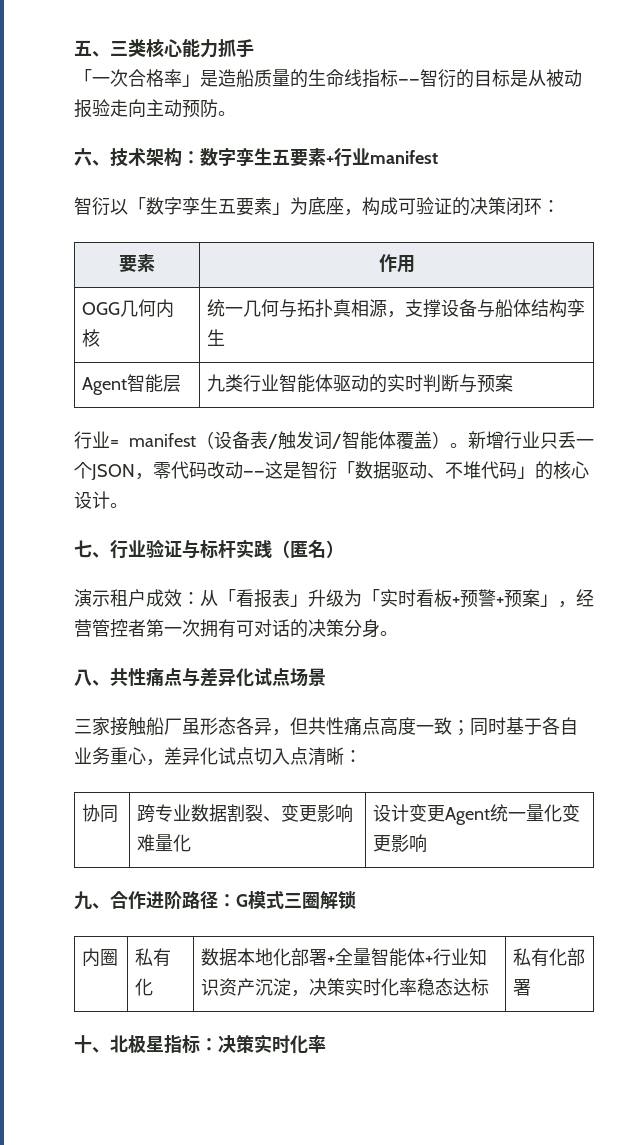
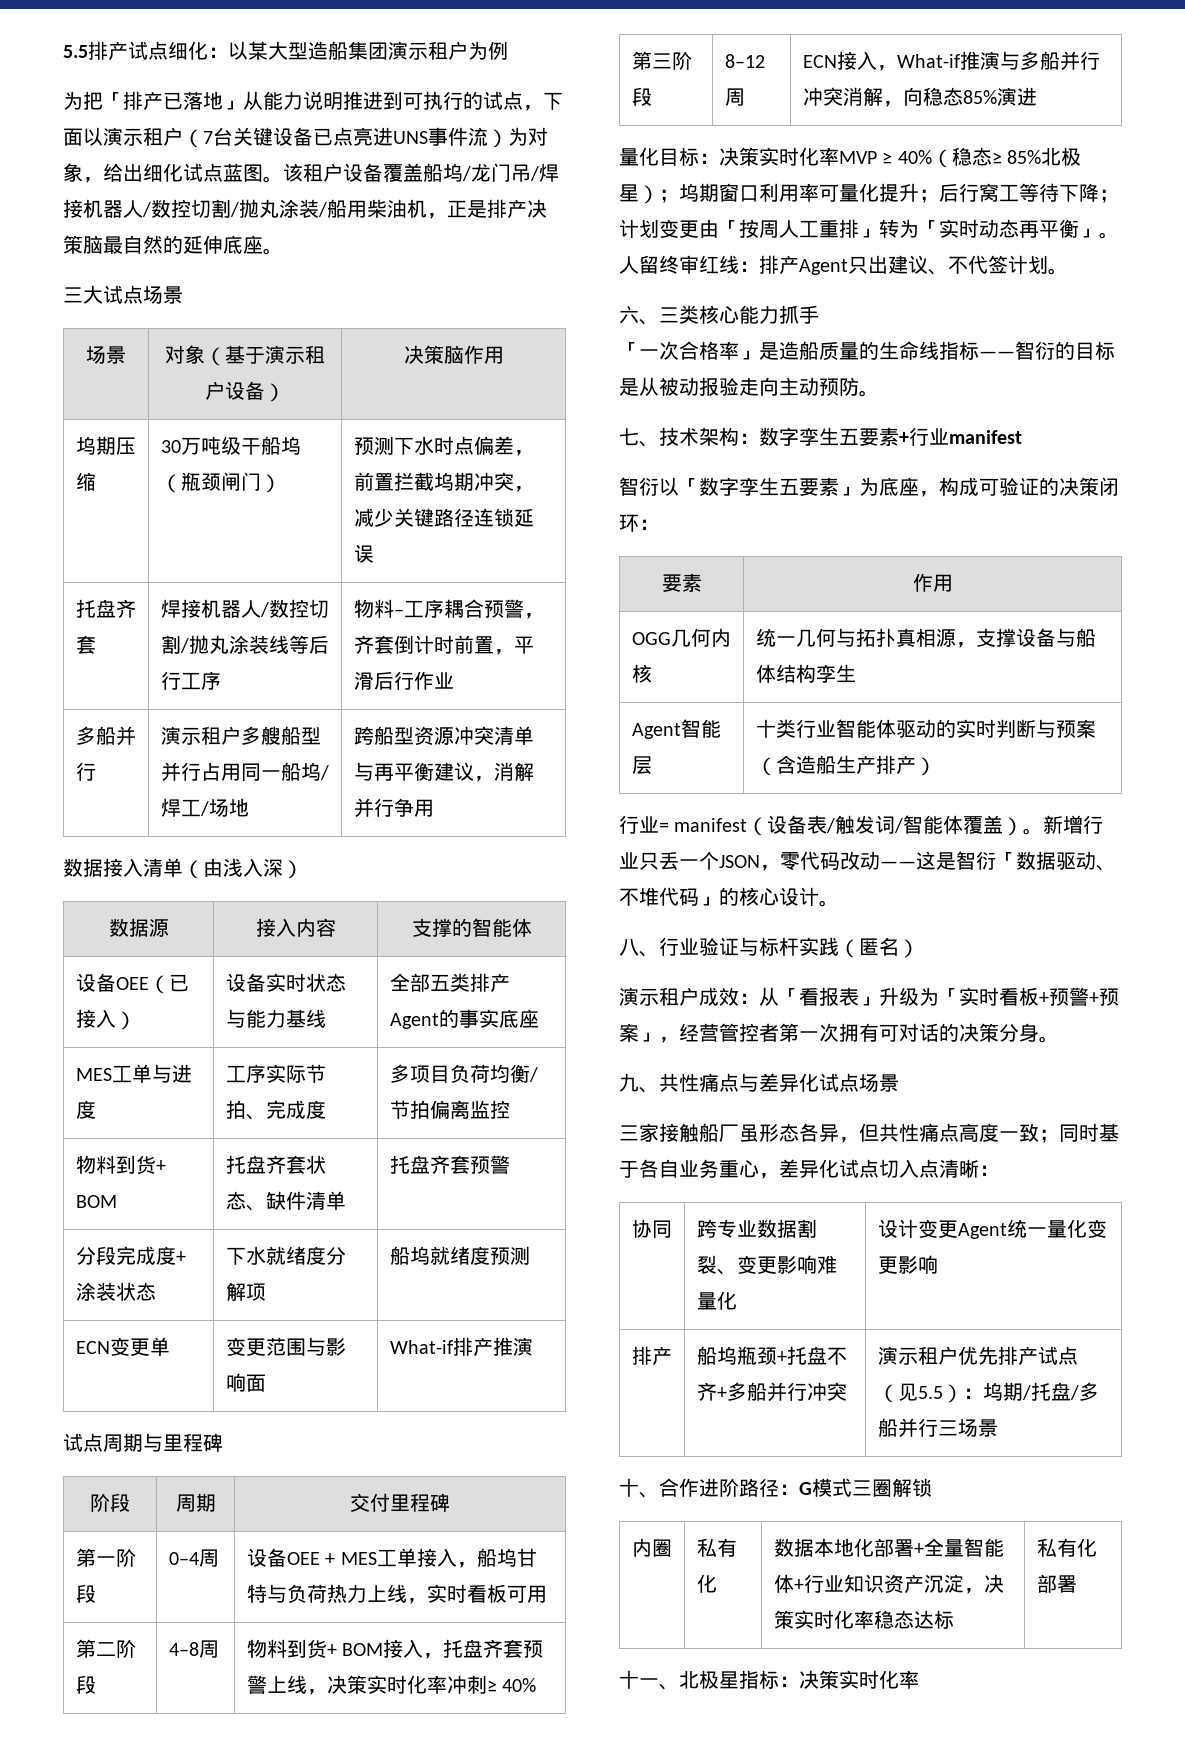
[74,40,92,56] 五 -> [63,41,508,60] [63,91,563,111] [63,127,548,148] [63,163,559,183] [63,199,547,219] [63,235,283,255] [63,285,183,304] [86,346,126,364] [165,345,325,366] [205,381,285,402] [403,345,504,364] [75,436,136,455] [75,472,96,491] [160,436,301,455] [160,472,281,493] [353,436,534,456] [353,472,534,492] [353,508,534,527] [353,544,374,563] [75,599,136,618] [75,635,96,654] [160,599,329,618] [160,635,329,654] [160,671,221,690] [353,599,544,619] [353,635,534,655] [353,671,454,690] [75,726,136,746] [75,762,96,781] [160,726,321,745] [160,762,329,782] [160,798,249,817] [353,726,534,746] [353,762,534,782] [353,798,434,818] [63,858,303,879] [108,918,169,937] [255,918,336,937] [411,918,532,937] [75,973,189,994] [75,1009,136,1030] [225,973,346,992] [225,1009,326,1028] [389,973,510,992] [389,1009,539,1029] [75,1064,192,1083] [75,1100,96,1119] [225,1064,326,1083] [225,1100,326,1120] [389,1064,538,1083] [389,1100,510,1119] [75,1155,166,1175] [75,1195,117,1208] [225,1155,326,1174] [225,1191,346,1211] [389,1155,510,1174] [75,1246,186,1265] [75,1282,156,1301] [225,1246,346,1265] [225,1282,266,1301] [389,1246,530,1265] [75,1337,170,1356] [225,1337,346,1356] [225,1373,266,1392] [389,1337,533,1356] [63,1433,223,1452] [90,1493,130,1512] [175,1493,216,1512] [350,1493,450,1512] [75,1548,136,1567] [75,1584,96,1603] [168,1549,219,1567] [246,1548,537,1568] [246,1584,547,1604] [75,1639,136,1658] [75,1675,96,1694] [168,1640,219,1658] [246,1639,544,1659] [246,1675,537,1695] [631,51,692,70] [631,87,652,106] [724,54,765,68] [724,88,745,106] [802,51,1100,71] [802,87,1037,107] [619,147,1082,168] [619,183,1119,204] [619,219,1119,239] [619,255,1068,275] [619,306,639,324] 5.5排产试点细化：以某大型造船集团演示租户为例 // 为把「排产已落地」从能力说明推进到可执行的试点，下面以演示租户（7台关键设备已点亮进UNS事件流）为对象，给出细化试点蓝图。该租户设备覆盖船坞/龙门吊/焊接机器人/数控切割/抛丸涂装/船用柴油机，正是排产决策脑最自然的延伸底座。 // 三大试点场景 // 场景 | 对象（基于演示租户设备） | 决策脑作用 // 坞期压缩 | 30万吨级干船坞（瓶颈闸门） | 预测下水时点偏差，前置拦截坞期冲突，减少关键路径连锁延误 // 托盘齐套 | 焊接机器人/数控切割/抛丸涂装线等后行工序 | 物料–工序耦合预警，齐套倒计时前置，平滑后行作业 // 多船并行 | 演示租户多艘船型并行占用同一船坞/焊工/场地 | 跨船型资源冲突清单与再平衡建议，消解并行争用 // 数据接入清单（由浅入深） // 数据源 | 接入内容 | 支撑的智能体 // 设备OEE（已接入） | 设备实时状态与能力基线 | 全部五类排产Agent的事实底座 // MES工单与进度 | 工序实际节拍、完成度 | 多项目负荷均衡/节拍偏离监控 // 物料到货+ BOM | 托盘齐套状态、缺件清单 | 托盘齐套预警 // 分段完成度+涂装状态 | 下水就绪度分解项 | 船坞就绪度预测 // ECN变更单 | 变更范围与影响面 | What-if排产推演 // 试点周期与里程碑 // 阶段 | 周期 | 交付里程碑 // 第一阶段 | 0–4周 | 设备OEE + MES工单接入，船坞甘特与负荷热力上线，实时看板可用 // 第二阶段 | 4–8周 | 物料到货+ BOM接入，托盘齐套预警上线，决策实时化率冲刺≥ 40% // 第三阶段 | 8–12周 | ECN接入，What-if推演与多船并行冲突消解，向稳态85%演进 // 量化目标：决策实时化率MVP ≥ 40%（稳态≥ 85%北极星）；坞期窗口利用率可量化提升；后行窝工等待下降；计划变更由「按周人工重排」转为「实时动态再平衡」。人留终审红线：排产Agent只出建议、不代签计划。 // 六
[74,148,92,166] 六 -> [619,428,639,446] 七
[207,374,226,392] 九 -> [755,719,776,738] 十
(514, 383) none -> [755,755,936,776] （含造船生产排产）
[74,540,92,558] 七 -> [619,938,639,956] 八
[74,669,92,686] 八 -> [619,1073,639,1092] 九
[74,891,92,910] // 九 -> [631,1346,672,1365] [696,1346,847,1365] [696,1382,847,1402] [877,1346,1078,1365] [877,1382,1099,1403] [877,1418,998,1438] [619,1478,639,1497] // 排产 | 船坞瓶颈+托盘不齐+多船并行冲突 | 演示租户优先排产试点（见5.5）：坞期/托盘/多船并行三场景 // 十
(92, 1044) none -> [639,1678,659,1687] 一

